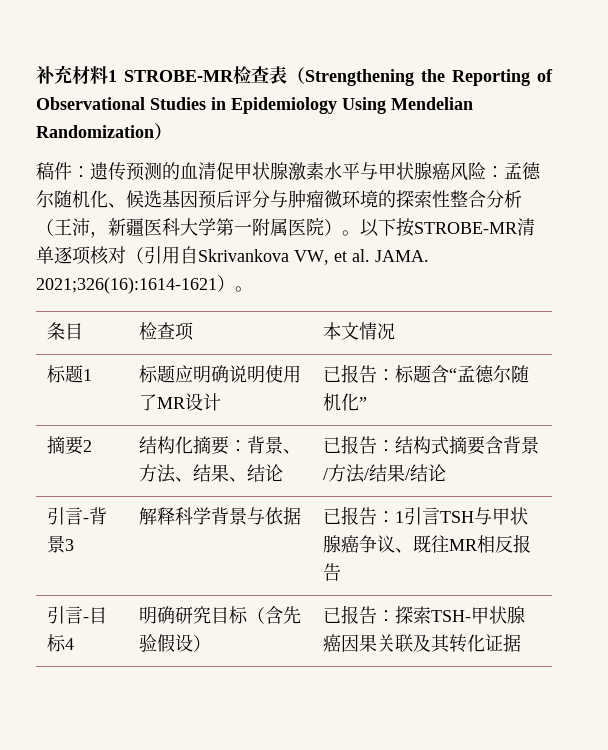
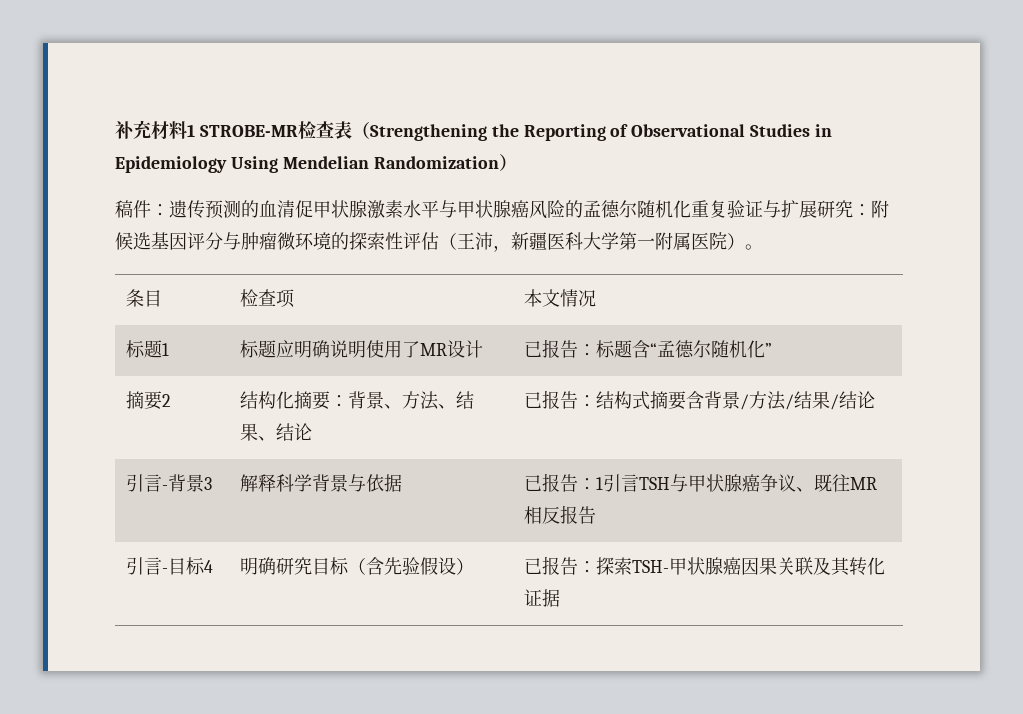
[486,162,541,180] [36,190,126,208] ：孟德尔随机化、 -> [565,200,889,218] 的孟德尔随机化重复验证与扩展研究：附
[198,190,234,209] 预后 -> (187, 241) none
[450,190,522,208] 整合分析 -> [403,232,439,250] 评估
[360,218,535,237] [36,246,429,265] [36,275,253,294] 以下按STROBE-MR清单逐项核对（引用自Skrivankova VW, et al. JAMA. 2021;326(16):1614-1621）。 -> (763, 247) none

